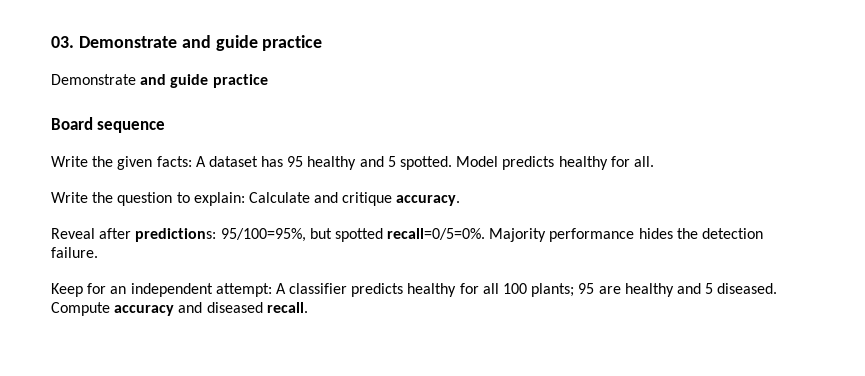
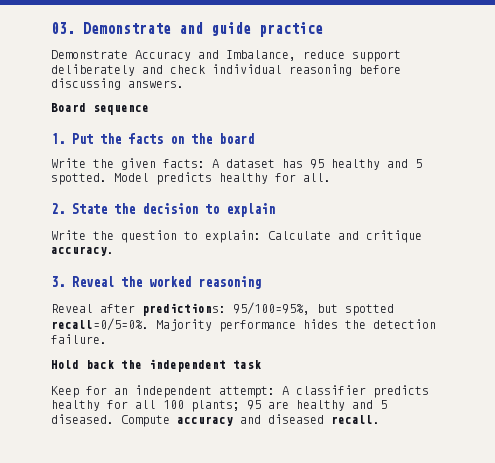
[140,74,268,88] [51,117,166,133] and guide practice // Board sequence -> [135,50,401,62] [51,64,401,76] [51,78,184,90] [51,103,149,115] [51,133,254,144] Accuracy and Imbalance, reduce support deliberately and check individual reasoning before discussing answers. // Board sequence // 1. Put the facts on the board
(654, 161) none -> [51,203,275,217] // 2. State the decision to explain
(461, 200) none -> [51,276,261,289] // 3. Reveal the worked reasoning
(98, 252) none -> [51,359,261,372] // Hold back the independent task

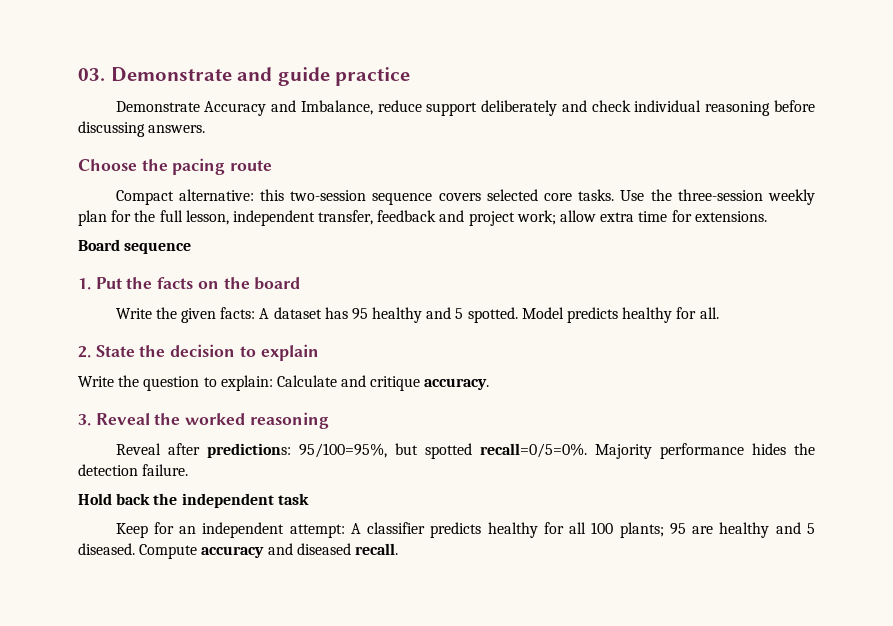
(184, 84) none -> [78,158,273,175] [115,189,815,205] [78,210,767,226] // Choose the pacing route // Compact alternative: this two-session sequence covers selected core tasks. Use the three-session weekly plan for the full lesson, independent transfer, feedback and project work; allow extra time for extensions.

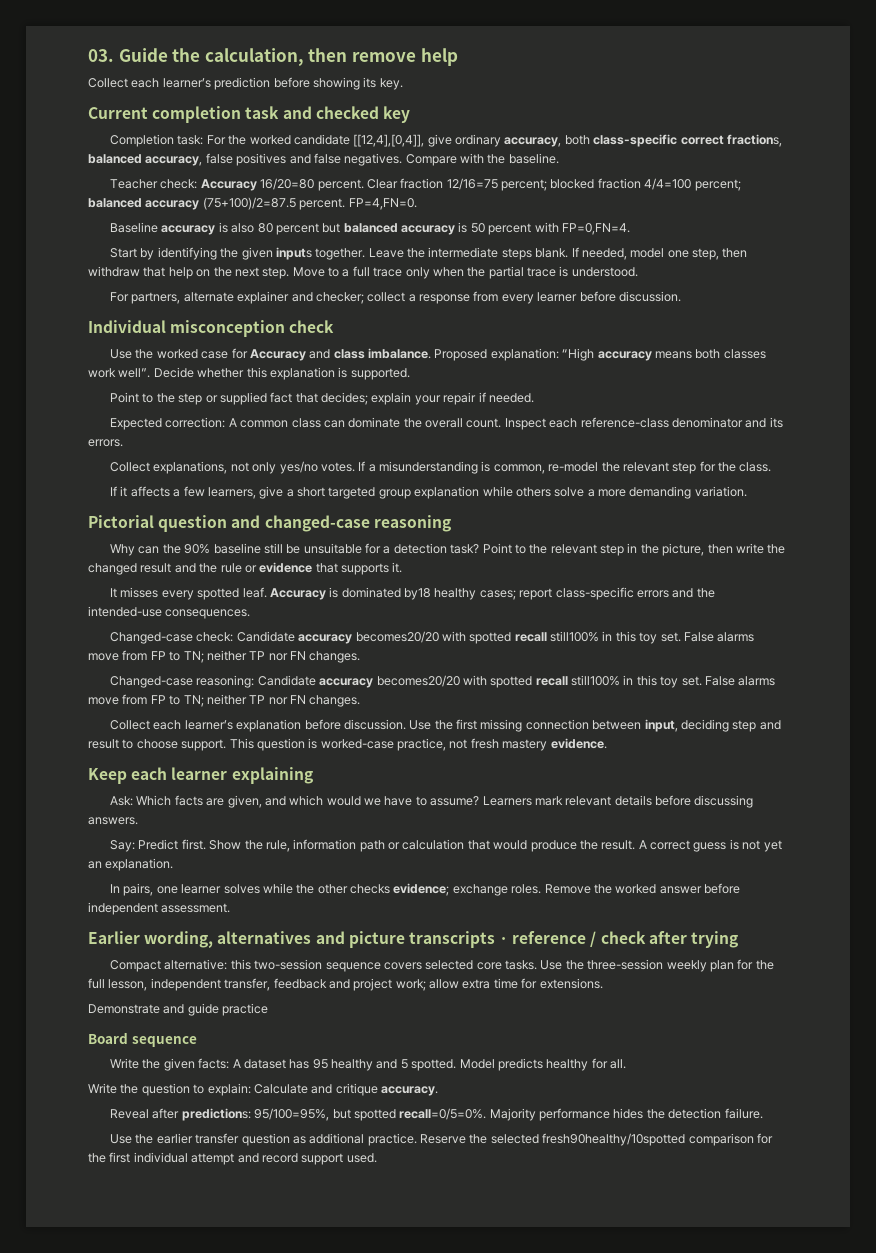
[110,67,411,86] [115,100,816,116] [78,121,206,137] [78,158,273,175] Demonstrate and guide practice // Demonstrate Accuracy and Imbalance, reduce support deliberately and check individual reasoning before discussing answers. // Choose the pacing route -> [118,48,458,66] [88,77,403,90] [88,106,410,123] [110,134,782,147] [88,153,559,166] [110,178,741,191] [88,197,417,210] [110,222,630,235] [110,247,748,260] [88,266,638,279] [110,291,681,304] [88,320,335,337] [110,348,766,361] [88,367,410,380] [110,392,534,405] [110,417,783,430] [88,439,123,447] [110,461,772,474] [110,486,747,499] [88,515,451,532] [110,543,786,556] [88,562,403,575] [110,587,715,600] [88,606,251,619] [110,631,755,644] [88,650,361,663] [110,675,776,688] [88,694,361,707] [110,719,781,732] [88,738,607,751] [88,767,313,784] [110,795,754,808] [88,817,138,825] [110,839,782,852] [88,858,174,871] [110,883,741,896] [88,902,231,915] [88,931,739,948] Guide the calculation, then remove help // Collect each learner’s prediction before showing its key. // Current completion task and checked key // Completion task: For the worked candidate [[12,4],[0,4]], give ordinary accuracy, both class-specific correct fractions, balanced accuracy, false positives and false negatives. Compare with the baseline. // Teacher check: Accuracy 16/20=80 percent. Clear fraction 12/16=75 percent; blocked fraction 4/4=100 percent; balanced accuracy (75+100)/2=87.5 percent. FP=4,FN=0. // Baseline accuracy is also 80 percent but balanced accuracy is 50 percent with FP=0,FN=4. // Start by identifying the given inputs together. Leave the intermediate steps blank. If needed, model one step, then withdraw that help on the next step. Move to a full trace only when the partial trace is understood. // For partners, alternate explainer and checker; collect a response from every learner before discussion. // Individual misconception check // Use the worked case for Accuracy and class imbalance. Proposed explanation: “High accuracy means both classes work well”. Decide whether this explanation is supported. // Point to the step or supplied fact that decides; explain your repair if needed. // Expected correction: A common class can dominate the overall count. Inspect each reference-class denominator and its errors. // Collect explanations, not only yes/no votes. If a misunderstanding is common, re-model the relevant step for the class. // If it affects a few learners, give a short targeted group explanation while others solve a more demanding variation. // Pictorial question and changed-case reasoning // Why can the 90% baseline still be unsuitable for a detection task? Point to the relevant step in the picture, then write the changed result and the rule or evidence that supports it. // It misses every spotted leaf. Accuracy is dominated by18 healthy cases; report class-specific errors and the intended-use consequences. // Changed-case check: Candidate accuracy becomes20/20 with spotted recall still100% in this toy set. False alarms move from FP to TN; neither TP nor FN changes. // Changed-case reasoning: Candidate accuracy becomes20/20 with spotted recall still100% in this toy set. False alarms move from FP to TN; neither TP nor FN changes. // Collect each learner’s explanation before discussion. Use the first missing connection between input, deciding step and result to choose support. This question is worked-case practice, not fresh mastery evidence. // Keep each learner explaining // Ask: Which facts are given, and which would we have to assume? Learners mark relevant details before discussing answers. // Say: Predict first. Show the rule, information path or calculation that would produce the result. A correct guess is not yet an explanation. // In pairs, one learner solves while the other checks evidence; exchange roles. Remove the worked answer before independent assessment. // Earlier wording, alternatives and picture transcripts · reference / check after trying
[78,239,192,254] [78,277,301,290] Board sequence // 1. Put the facts on the board -> [88,1003,269,1016] [88,1032,197,1047] Demonstrate and guide practice // Board sequence
[78,344,319,361] // 2. State the decision to explain -> (627, 1064) none
[78,412,329,429] // 3. Reveal the worked reasoning -> (438, 1091) none
[78,493,309,508] [115,522,816,538] [78,543,398,559] Hold back the independent task // Keep for an independent attempt: A classifier predicts healthy for all 100 plants; 95 are healthy and 5 diseased. Compute accuracy and diseased recall. -> [110,1133,773,1146] [88,1152,377,1165] Use the earlier transfer question as additional practice. Reserve the selected fresh90healthy/10spotted comparison for the first individual attempt and record support used.

